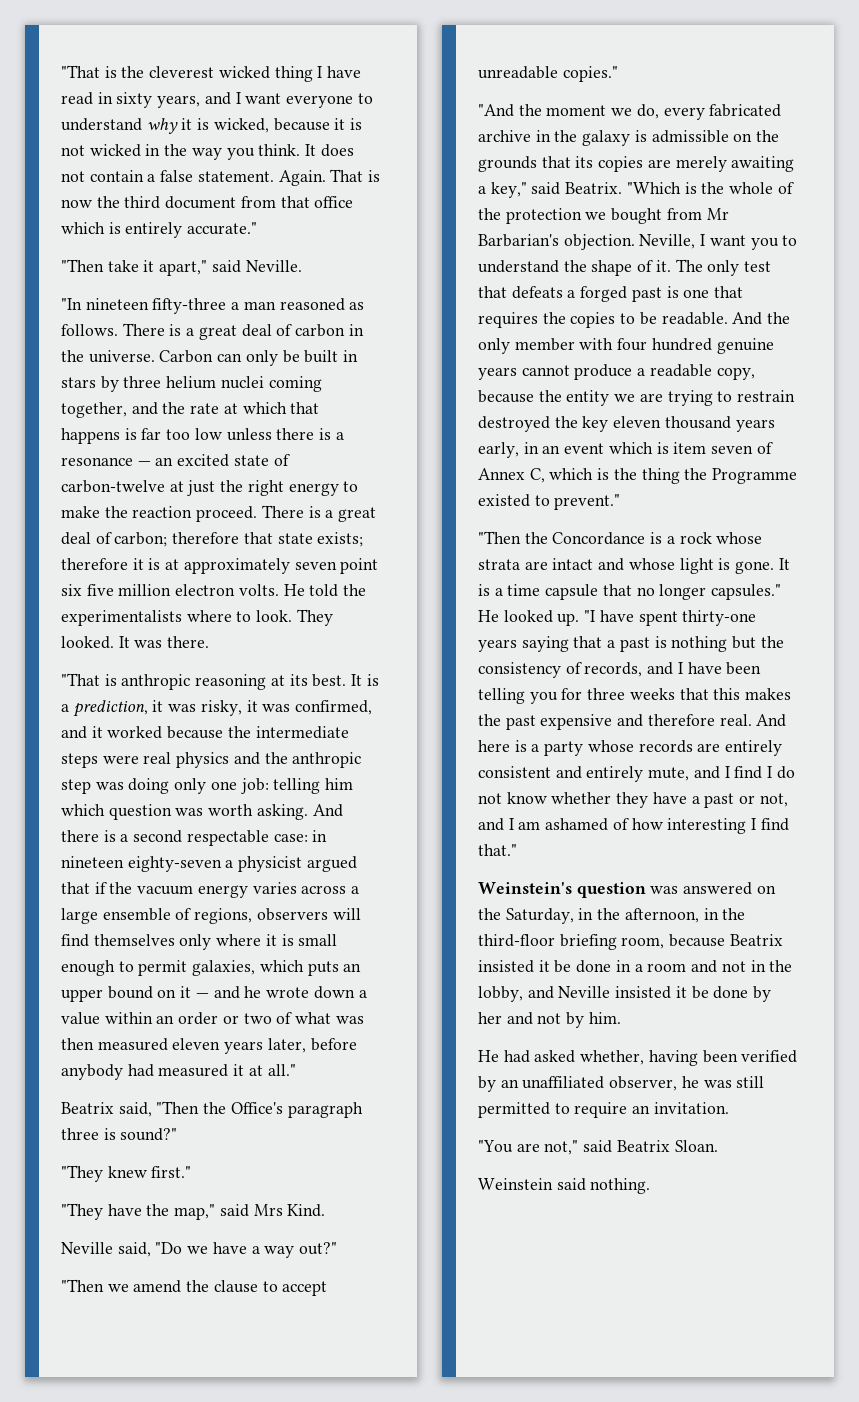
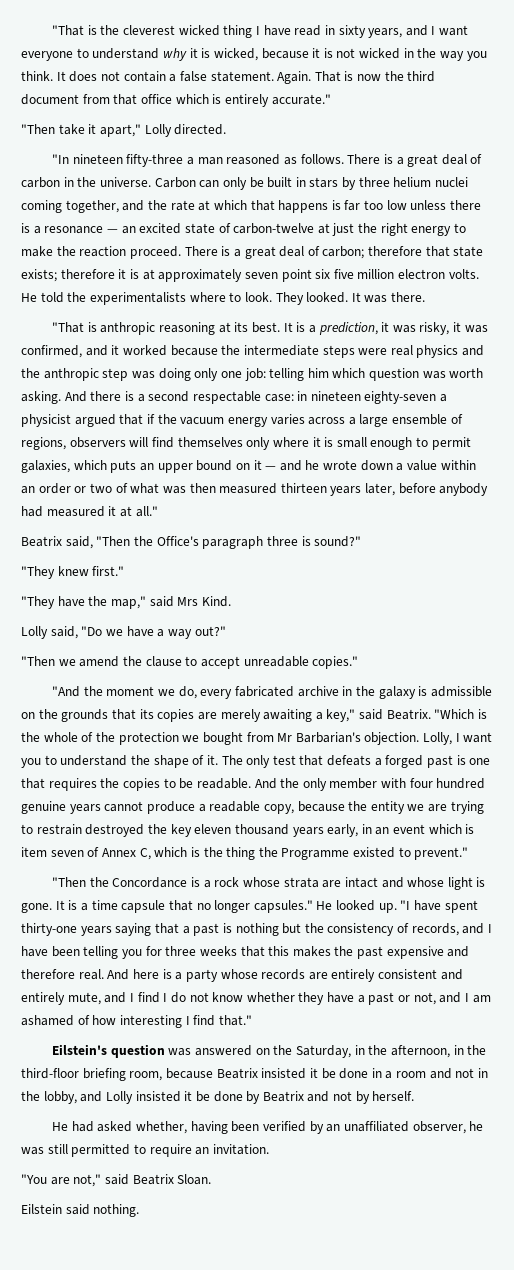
[211,260,302,273] said Neville. -> [144,124,227,137] Lolly directed.
[172,1038,221,1050] eleven -> [280,483,327,493] thirteen
[61,1242,113,1254] Neville -> [21,626,48,639] Lolly
[639,234,696,249] Neville, -> [423,732,453,745] Lolly,
[478,882,572,894] Weinstein's -> [52,1044,108,1055] Eilstein's
[558,986,611,998] Neville -> [105,1091,133,1104] Lolly
[478,1012,502,1024] her -> [262,1091,304,1102] Beatrix
[588,1012,621,1024] him. -> [372,1091,415,1101] herself.
[478,1178,553,1190] Weinstein -> [21,1204,62,1214] Eilstein

